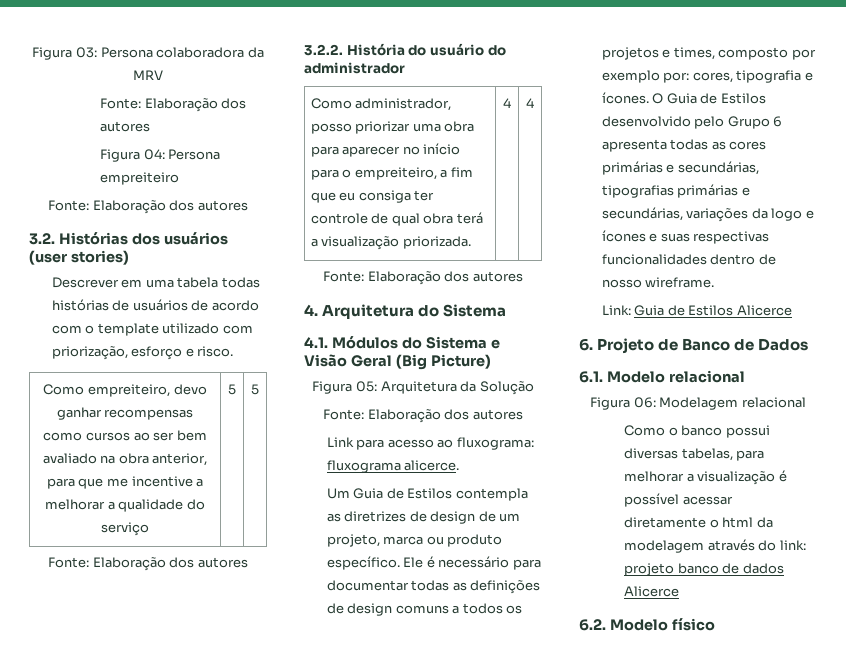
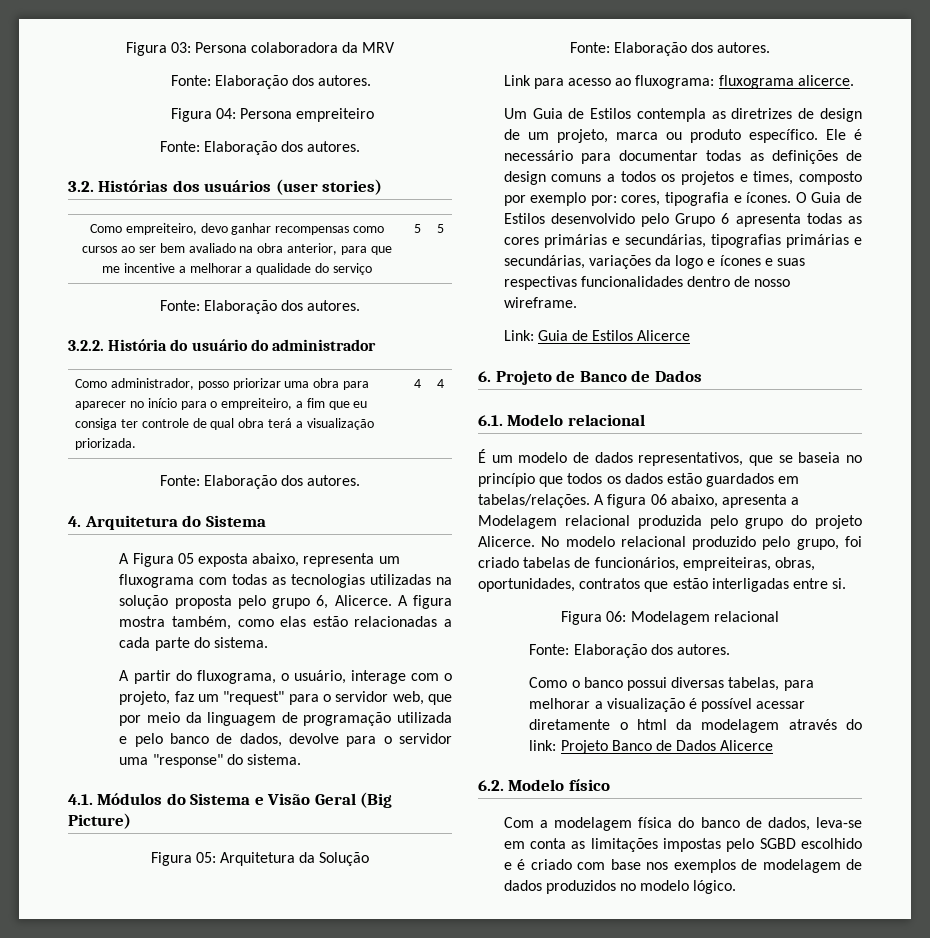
[100,121,151,132] autores -> [318,75,372,86] autores.
[197,200,248,211] autores -> [307,141,361,152] autores.
[51,277,260,288] [51,299,259,311] [51,323,253,336] [51,346,234,360] // Descrever em uma tabela todas histórias de usuários de acordo com o template utilizado com priorização, esforço e risco. -> (383, 187) none
[197,557,248,568] autores -> [307,300,361,311] autores.
[472,271,523,282] autores -> [307,475,361,486] autores.
(507, 310) none -> [119,553,400,567] [119,574,452,588] [119,595,452,609] [119,616,453,630] [119,637,269,651] [119,670,452,684] [119,691,452,705] [119,712,453,726] [119,733,452,747] [119,754,302,768] // A Figura 05 exposta abaixo, representa um fluxograma com todas as tecnologias utilizadas na solução proposta pelo grupo 6, Alicerce. A figura mostra também, como elas estão relacionadas a cada parte do sistema. // A partir do fluxograma, o usuário, interage com o projeto, faz um "request" para o servidor web, que por meio da linguagem de programação utilizada e pelo banco de dados, devolve para o servidor uma "response" do sistema.
[472,409,523,420] autores -> [717,42,771,53] autores.
(745, 376) none -> [478,449,863,466] [478,473,800,487] [478,494,800,508] [478,515,862,529] [478,536,862,550] [478,557,815,571] [478,578,847,592] // É um modelo de dados representativos, que se baseia no princípio que todos os dados estão guardados em tabelas/relações. A figura 06 abaixo, apresenta a Modelagem relacional produzida pelo grupo do projeto Alicerce. No modelo relacional produzido pelo grupo, foi criado tabelas de funcionários, empreiteiras, obras, oportunidades, contratos que estão interligadas entre si.
(806, 402) none -> [529,644,731,658] // Fonte: Elaboração dos autores.
[624,563,784,576] projeto banco de dados -> [560,740,717,754] Projeto Banco de Dados
(715, 624) none -> [503,817,862,831] [503,838,862,852] [503,859,862,873] [503,880,737,894] // Com a modelagem física do banco de dados, leva-se em conta as limitações impostas pelo SGBD escolhido e é criado com base nos exemplos de modelagem de dados produzidos no modelo lógico.

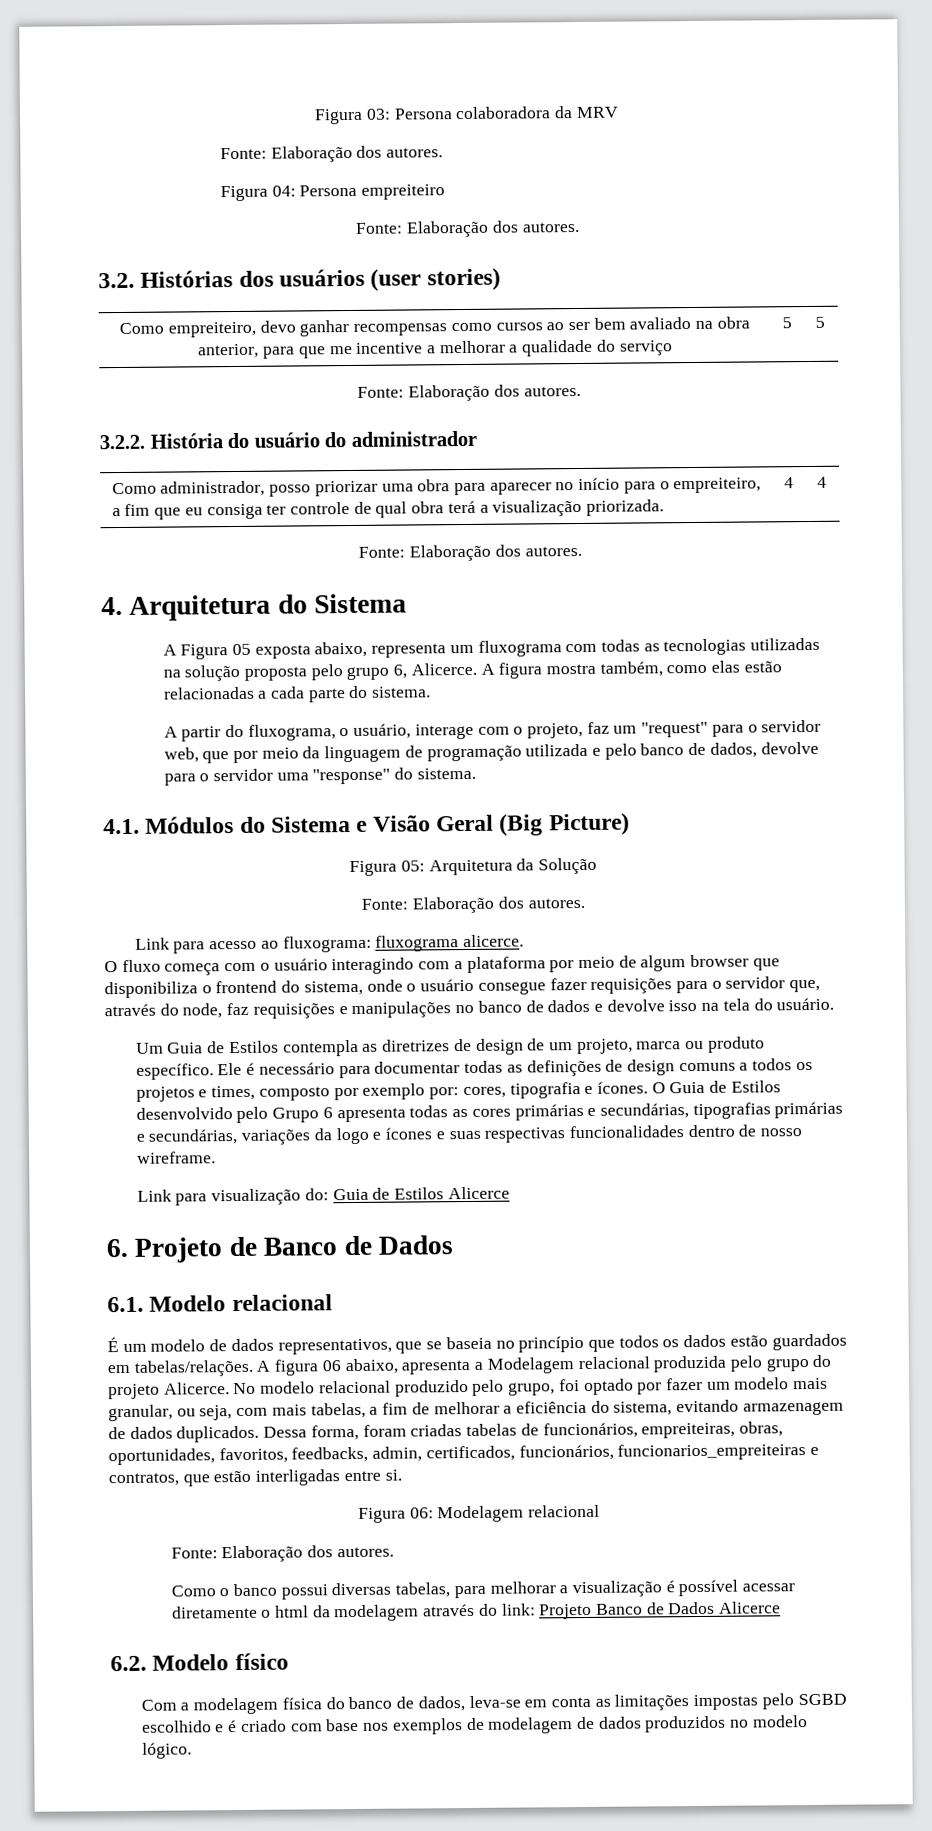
(854, 80) none -> [104,954,780,976] [104,976,821,999] [104,997,835,1019] // O fluxo começa com o usuário interagindo com a plataforma por meio de algum browser que disponibiliza o frontend do sistema, onde o usuário consegue fazer requisições para o servidor que, através do node, faz requisições e manipulações no banco de dados e devolve isso na tela do usuário.
[503,330,534,341] Link: -> [136,1188,329,1206] Link para visualização do:
[478,557,519,568] criado -> [583,1377,829,1395] [108,1399,844,1422] [108,1424,463,1443] optado por fazer um modelo mais granular, ou seja, com mais tabelas, a fim de melhorar a eficiência do sistema, evitando armazenagem de dados duplicados. Dessa forma, foram criadas
[579,578,641,589] contratos -> [218,1443,820,1464] [108,1472,179,1487] favoritos, feedbacks, admin, certificados, funcionários, funcionarios_empreiteiras e contratos,

